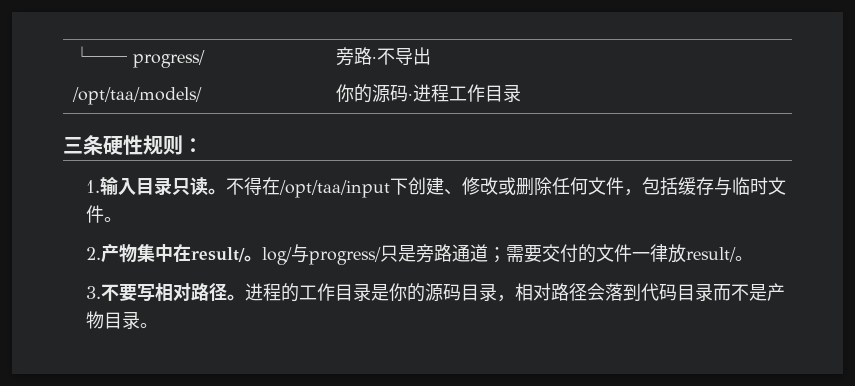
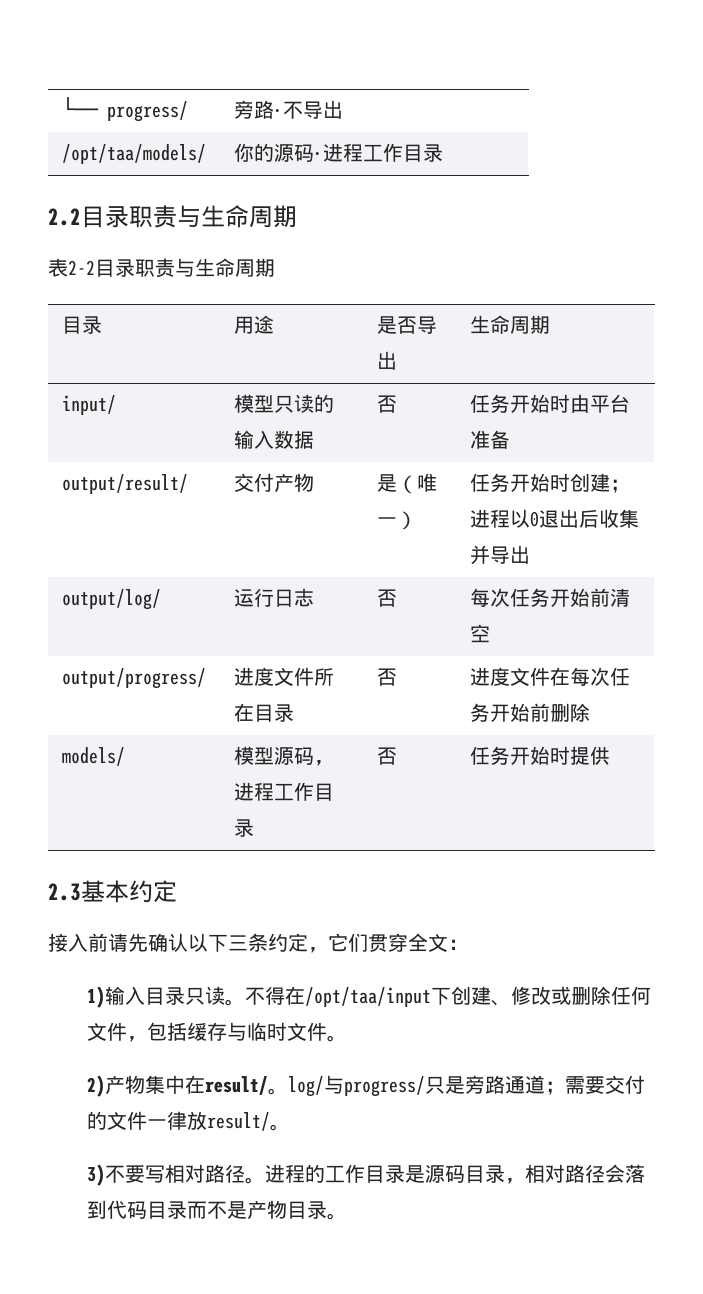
[63,135,183,155] 三条硬性规则 -> [48,205,297,228] [48,258,275,278] [61,316,102,334] [233,315,274,334] [376,316,437,334] [376,351,397,370] [469,315,550,334] [61,395,116,415] [233,394,334,413] [233,430,314,449] [376,395,397,413] [469,394,630,413] [469,430,510,449] [61,474,188,494] [233,473,314,492] [376,473,437,494] [376,511,417,530] [469,473,630,493] [469,509,639,528] [469,545,530,565] [61,589,161,610] [233,588,314,607] [376,589,397,607] [469,588,630,607] [469,624,490,643] [61,668,206,689] [233,667,334,686] [233,703,294,722] [376,668,397,686] [469,667,630,686] [469,703,590,722] [61,747,125,766] [233,746,334,766] [233,782,334,801] [233,819,254,837] [376,747,397,765] [469,746,610,765] [48,880,177,903] [48,933,448,953] 2.2目录职责与生命周期 // 表2-2目录职责与生命周期 // 目录 | 用途 | 是否导出 | 生命周期 // input/ | 模型只读的输入数据 | 否 | 任务开始时由平台准备 // output/result/ | 交付产物 | 是（唯一） | 任务开始时创建；进程以0退出后收集并导出 // output/log/ | 运行日志 | 否 | 每次任务开始前清空 // output/progress/ | 进度文件所在目录 | 否 | 进度文件在每次任务开始前删除 // models/ | 模型源码，进程工作目录 | 否 | 任务开始时提供 // 2.3基本约定 // 接入前请先确认以下三条约定，它们贯穿全文
[85,180,100,193] 1. -> [87,986,106,1008] 1)
[85,247,101,260] 2. -> [87,1075,106,1097] 2)
[85,286,101,299] 3. -> [87,1164,106,1186] 3)
[388,283,425,302] 你的 -> (426, 1174) none

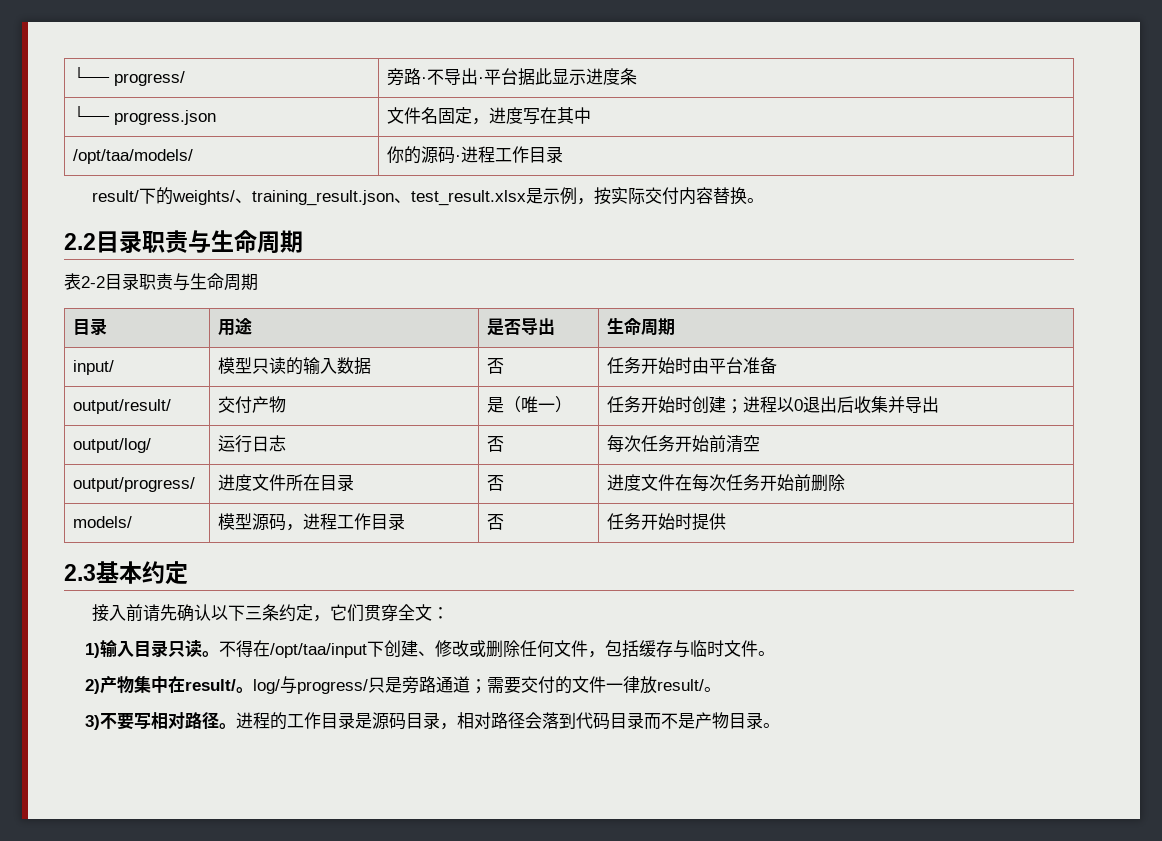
(343, 109) none -> [477,68,637,86] [72,106,216,125] [386,107,591,125] ·平台据此显示进度条 // └── progress.json | 文件名固定，进度写在其中
(443, 153) none -> [92,187,765,206] // result/下的weights/、training_result.json、test_result.xlsx是示例，按实际交付内容替换。

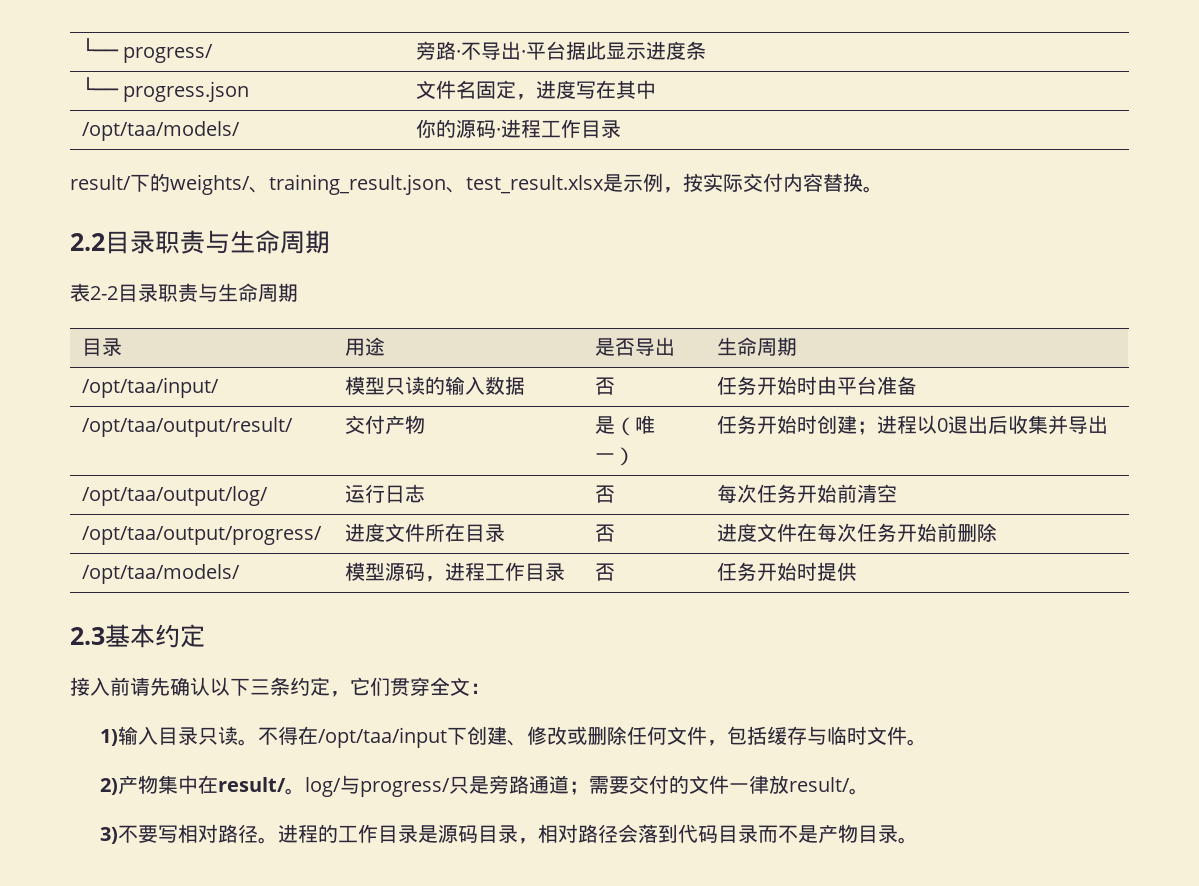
[72,360,114,375] input/ -> [81,377,219,398] /opt/taa/input/
[72,399,171,414] output/result/ -> [81,417,293,437] /opt/taa/output/result/
[72,438,151,453] output/log/ -> [81,486,268,506] /opt/taa/output/log/
[72,477,195,492] output/progress/ -> [81,526,322,545] /opt/taa/output/progress/
[72,516,132,528] models/ -> [81,564,240,584] /opt/taa/models/

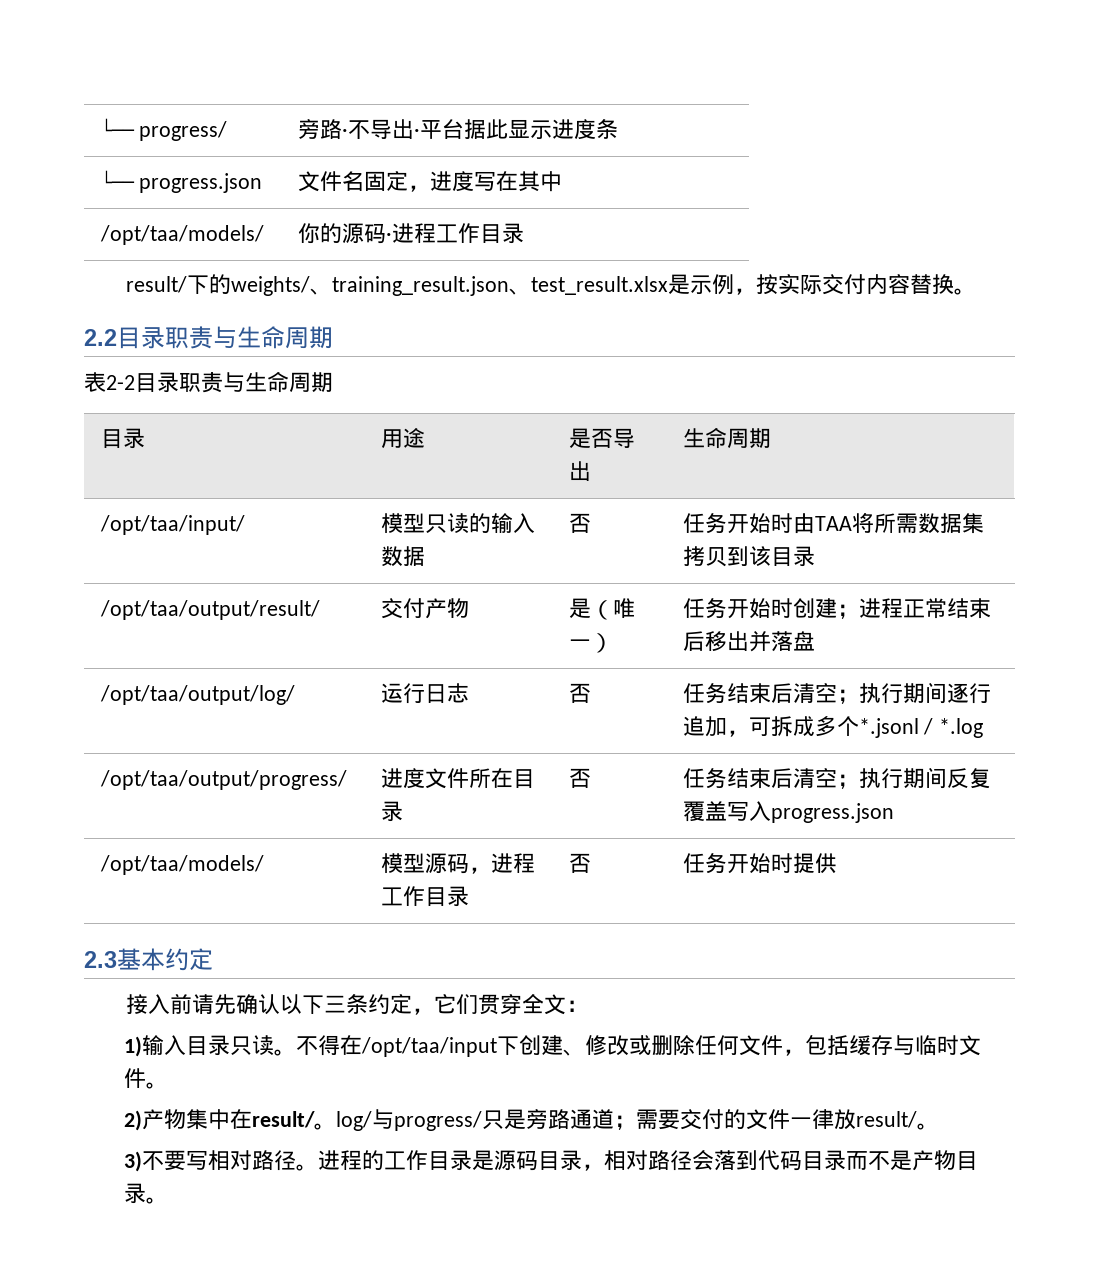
[836,376,917,395] 平台准备 -> [814,512,984,534] [682,546,815,567] TAA将所需数据集拷贝到该目录
[916,415,1108,435] [81,486,268,506] [344,484,425,503] [594,485,615,503] [716,484,897,503] 以0退出后收集并导出 // /opt/taa/output/log/ | 运行日志 | 否 | 每次任务开始前清空 -> [902,598,991,619] [682,631,815,652] [99,685,295,705] [380,683,469,704] [568,683,591,703] [682,682,991,704] [682,716,984,738] 正常结束后移出并落盘 // /opt/taa/output/log/ | 运行日志 | 否 | 任务结束后清空；执行期间逐行追加，可拆成多个*.jsonl / *.log
[716,523,997,542] 进度文件在每次任务开始前删除 -> [682,767,991,789] [682,801,894,823] 任务结束后清空；执行期间反复覆盖写入progress.json

